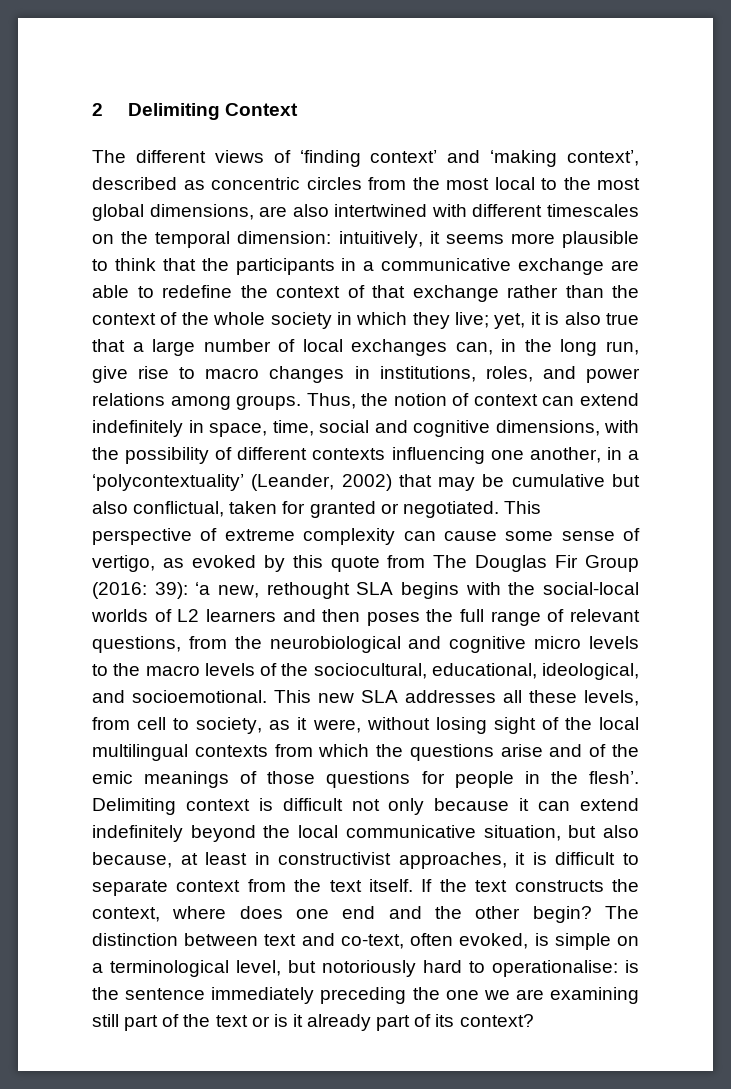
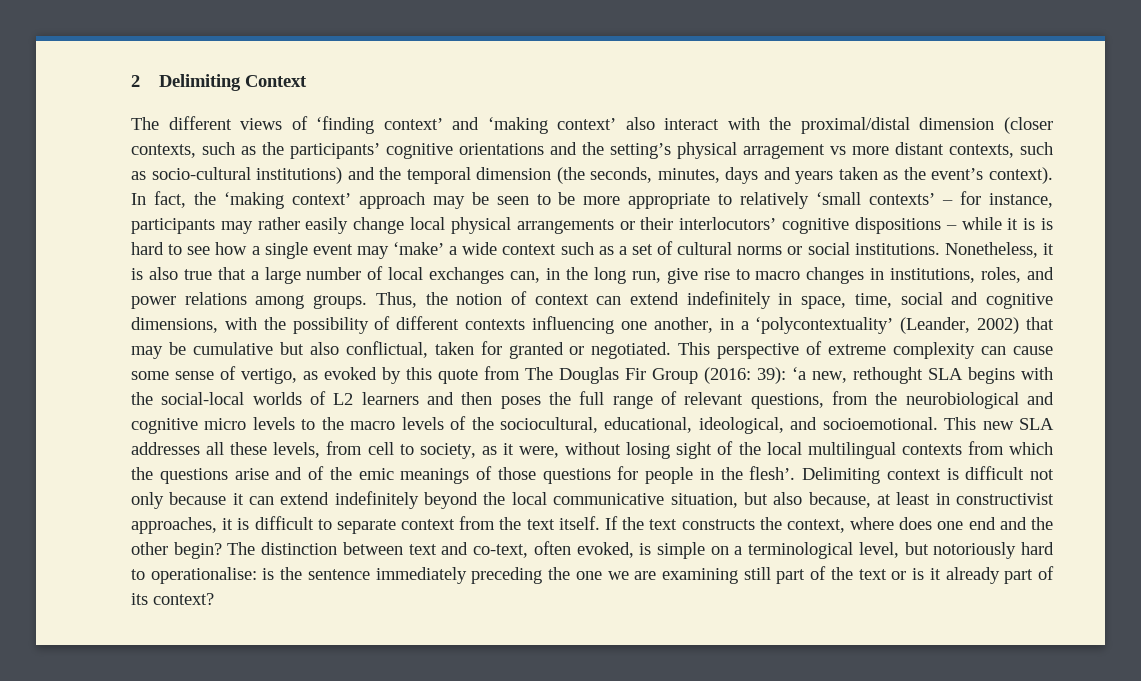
[567,150,639,166] [92,177,640,190] [92,204,639,221] [92,231,639,248] [92,258,640,275] [92,285,639,302] [92,312,526,329] context’, described as concentric circles from the most local to the most global dimensions, are also intertwined with different timescales on the temporal dimension: intuitively, it seems more plausible to think that the participants in a communicative exchange are able to redefine the context of that exchange rather than the context of the whole society in which they live; yet, -> [557,117,1053,134] [131,142,1053,159] [131,167,1053,184] [131,191,1053,209] [131,217,1054,234] [131,241,1038,259] context’ also interact with the proximal/distal dimension (closer contexts, such as the participants’ cognitive orientations and the setting’s physical arragement vs more distant contexts, such as socio-cultural institutions) and the temporal dimension (the seconds, minutes, days and years taken as the event’s context). In fact, the ‘making context’ approach may be seen to be more appropriate to relatively ‘small contexts’ – for instance, participants may rather easily change local physical arrangements or their interlocutors’ cognitive dispositions – while it is is hard to see how a single event may ‘make’ a wide context such as a set of cultural norms or social institutions. Nonetheless,

